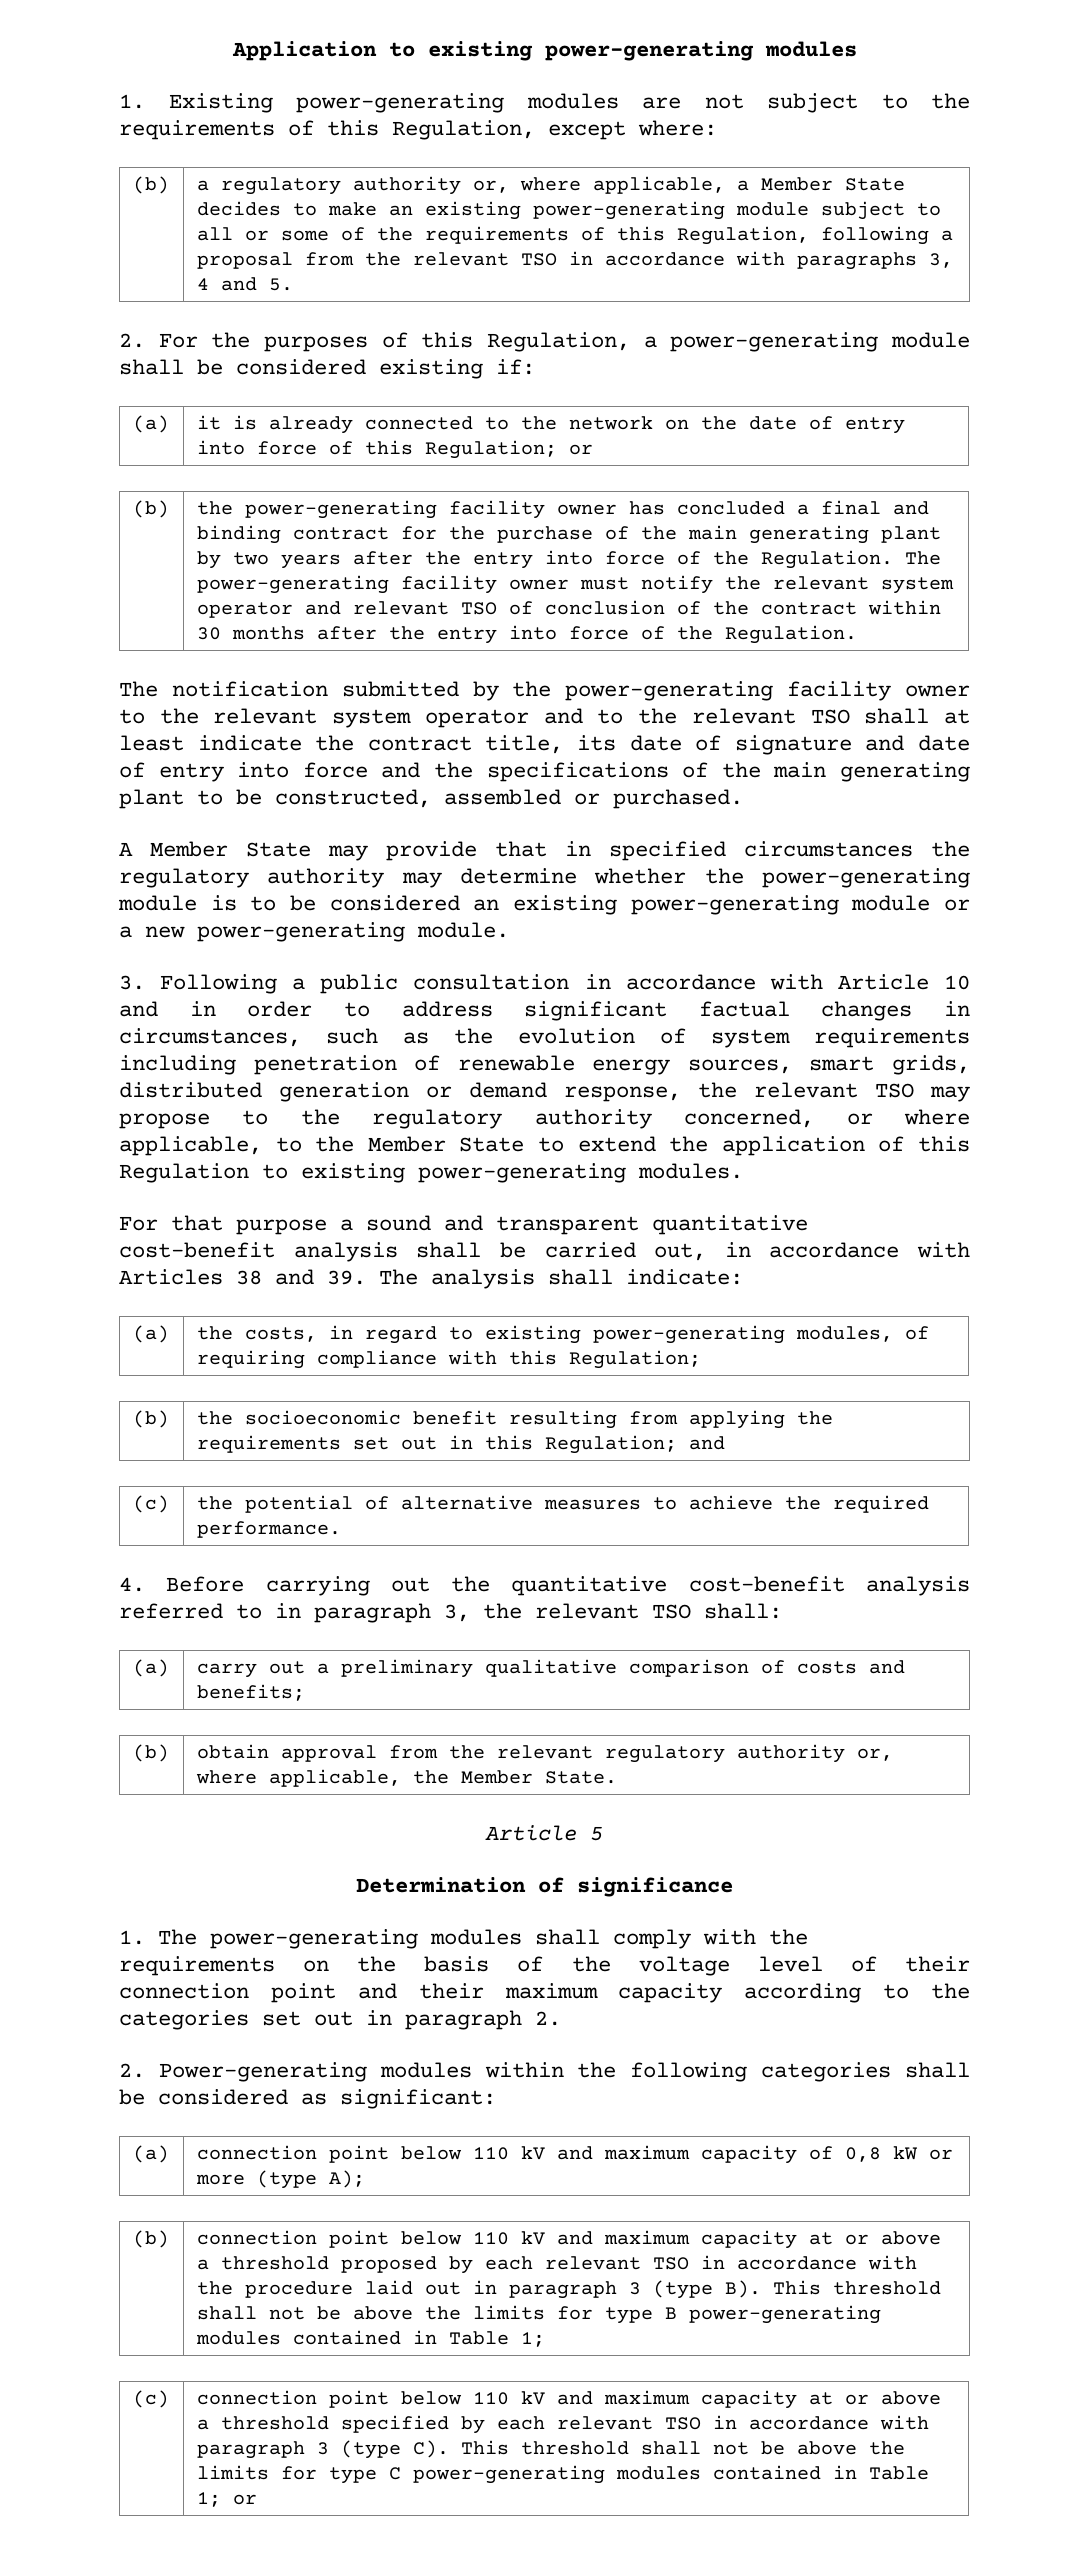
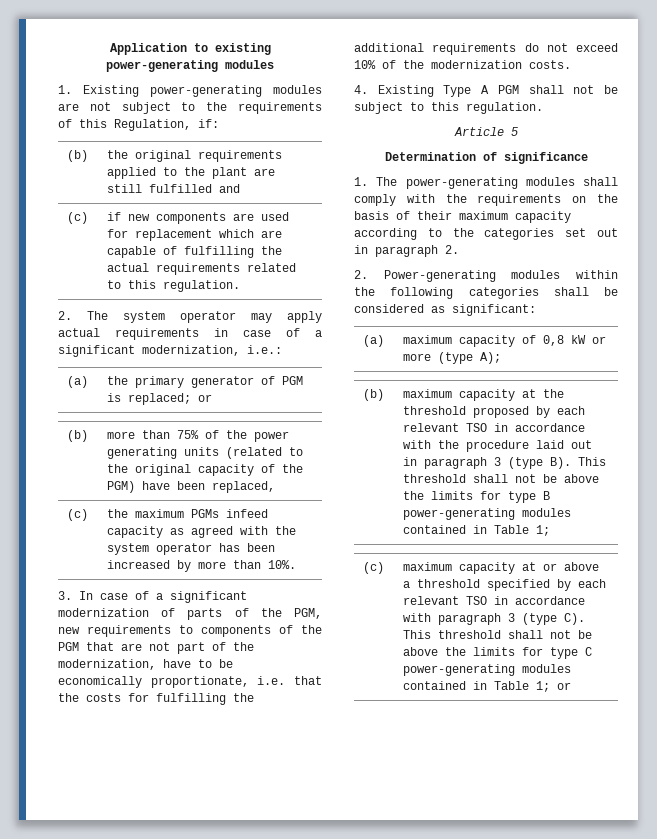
[548,120,717,140] [132,176,169,194] [196,176,905,195] [196,201,941,220] [196,226,953,245] [196,251,953,270] [196,277,293,291] [119,332,970,352] [119,359,535,379] [132,415,169,433] [196,415,905,434] [196,440,593,459] [132,500,169,518] [196,500,929,519] [196,525,941,544] [196,550,941,569] [196,575,954,594] [196,600,941,618] [196,625,857,644] [119,681,970,701] [119,708,971,728] [119,735,971,755] [119,762,971,782] [119,789,743,809] [119,841,970,861] [119,868,970,888] [118,895,970,915] [119,922,509,942] [119,974,970,994] [119,1001,970,1021] [119,1028,970,1048] [119,1055,970,1075] [119,1082,970,1102] [119,1109,971,1129] [119,1136,971,1156] [119,1163,743,1183] [119,1215,808,1235] [119,1242,970,1262] [119,1269,743,1289] [132,1325,169,1343] [196,1325,929,1344] [196,1350,701,1369] [132,1410,169,1428] [196,1410,833,1429] [196,1435,725,1454] [132,1495,169,1513] [196,1495,929,1513] [196,1521,341,1538] [119,1576,970,1596] [119,1603,782,1623] [132,1659,169,1677] [196,1659,905,1678] [196,1684,305,1701] [132,1744,169,1762] [196,1744,893,1763] [195,1769,617,1787] except where: // (b) | a regulatory authority or, where applicable, a Member State decides to make an existing power-generating module subject to all or some of the requirements of this Regulation, following a proposal from the relevant TSO in accordance with paragraphs 3, 4 and 5. // 2. For the purposes of this Regulation, a power-generating module shall be considered existing if: // (a) | it is already connected to the network on the date of entry into force of this Regulation; or // (b) | the power-generating facility owner has concluded a final and binding contract for the purchase of the main generating plant by two years after the entry into force of the Regulation. The power-generating facility owner must notify the relevant system operator and relevant TSO of conclusion of the contract within 30 months after the entry into force of the Regulation. // The notification submitted by the power-generating facility owner to the relevant system operator and to the relevant TSO shall at least indicate the contract title, its date of signature and date of entry into force and the specifications of the main generating plant to be constructed, assembled or purchased. // A Member State may provide that in specified circumstances the regulatory authority may determine whether the power-generating module is to be considered an existing power-generating module or a new power-generating module. // 3. Following a public consultation in accordance with Article 10 and in order to address significant factual changes in circumstances, such as the evolution of system requirements including penetration of renewable energy sources, smart grids, distributed generation or demand response, the relevant TSO may propose to the regulatory authority concerned, or where applicable, to the Member State to extend the application of this Regulation to existing power-generating modules. // For that purpose a sound and transparent quantitative cost-benefit analysis shall be carried out, in accordance with Articles 38 and 39. The analysis shall indicate: // (a) | the costs, in regard to existing power-generating modules, of requiring compliance with this Regulation; // (b) | the socioeconomic benefit resulting from applying the requirements set out in this Regulation; and // (c) | the potential of alternative measures to achieve the required performance. // 4. Before carrying out the quantitative cost-benefit analysis referred to in paragraph 3, the relevant TSO shall: // (a) | carry out a preliminary qualitative comparison of costs and benefits; // (b) | obtain approval from the relevant regulatory authority or, where applicable, the Member State. -> [198,119,219,128] [67,150,89,162] [107,150,283,162] [107,167,276,179] [107,184,241,193] [67,212,89,224] [107,212,290,224] [107,229,283,241] [107,246,283,258] [107,263,297,275] [107,280,241,292] [58,311,322,323] [58,328,322,340] [58,345,282,357] [67,376,89,388] [107,376,304,388] [107,393,213,405] [67,430,89,442] [107,430,290,442] [107,447,304,459] [107,464,304,476] [107,481,276,493] [67,509,89,521] [107,509,269,518] [107,526,297,538] [107,543,276,555] [107,560,297,572] [58,591,247,603] [58,608,322,620] [58,625,322,637] [58,642,254,654] [58,659,233,670] [58,676,322,688] [58,693,254,705] [354,43,618,55] [354,60,571,69] [354,85,618,97] [354,102,543,114] if: // (b) | the original requirements applied to the plant are still fulfilled and // (c) | if new components are used for replacement which are capable of fulfilling the actual requirements related to this regulation. // 2. The system operator may apply actual requirements in case of a significant modernization, i.e.: // (a) | the primary generator of PGM is replaced; or // (b) | more than 75% of the power generating units (related to the original capacity of the PGM) have been replaced, // (c) | the maximum PGMs infeed capacity as agreed with the system operator has been increased by more than 10%. // 3. In case of a significant modernization of parts of the PGM, new requirements to components of the PGM that are not part of the modernization, have to be economically proportionate, i.e. that the costs for fulfilling the additional requirements do not exceed 10% of the modernization costs. // 4. Existing Type A PGM shall not be subject to this regulation.
[571,1956,970,1976] [119,1983,397,2003] the voltage level of their connection point and -> (410, 215) none
[196,2145,593,2163] connection point below 110 kV and -> (385, 341) none
[196,2230,941,2249] [196,2259,209,2270] connection point below 110 kV and maximum capacity at or above a -> [403,389,565,401] maximum capacity at the
[196,2390,593,2408] connection point below 110 kV and -> (385, 568) none

